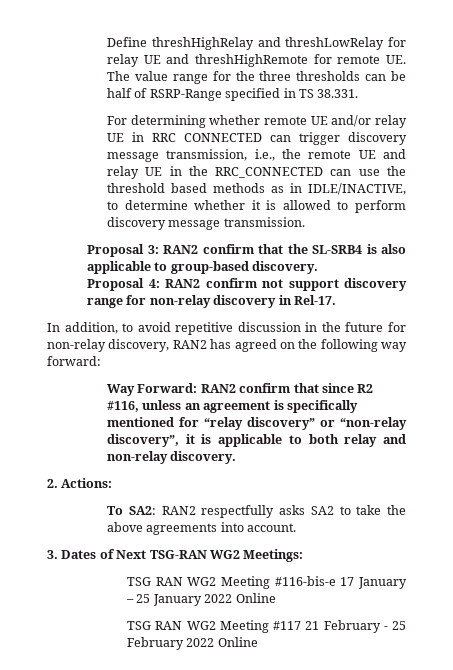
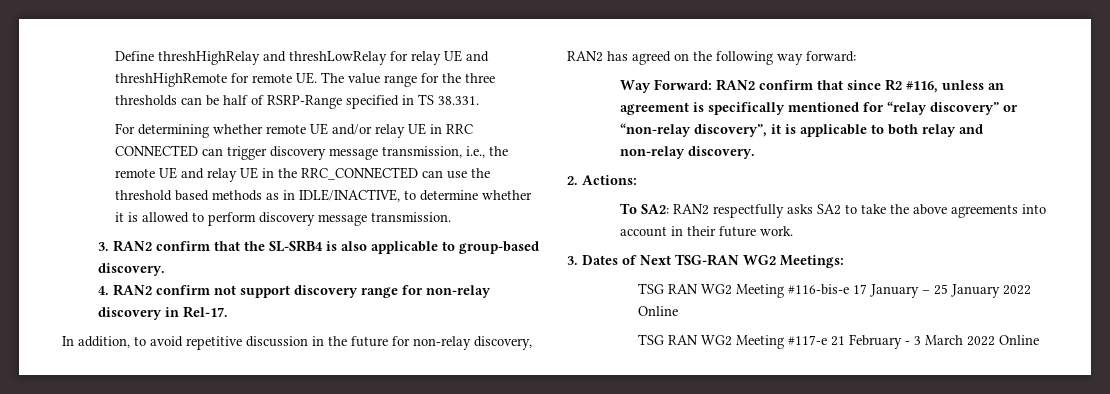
[87,244,159,257] Proposal 3: -> [97,242,109,251] 3.
[87,278,160,291] Proposal 4: -> [97,286,109,295] 4.
[247,523,297,532] account. -> [620,226,794,237] account in their future work.
[273,621,302,630] #117 -> [788,335,828,345] #117-e
[391,621,406,630] [127,637,185,650] 25 February -> [914,335,964,345] 3 March

